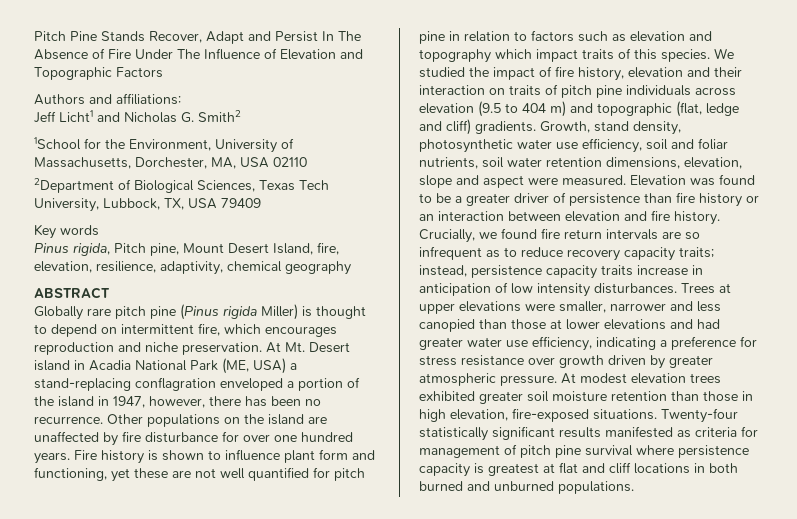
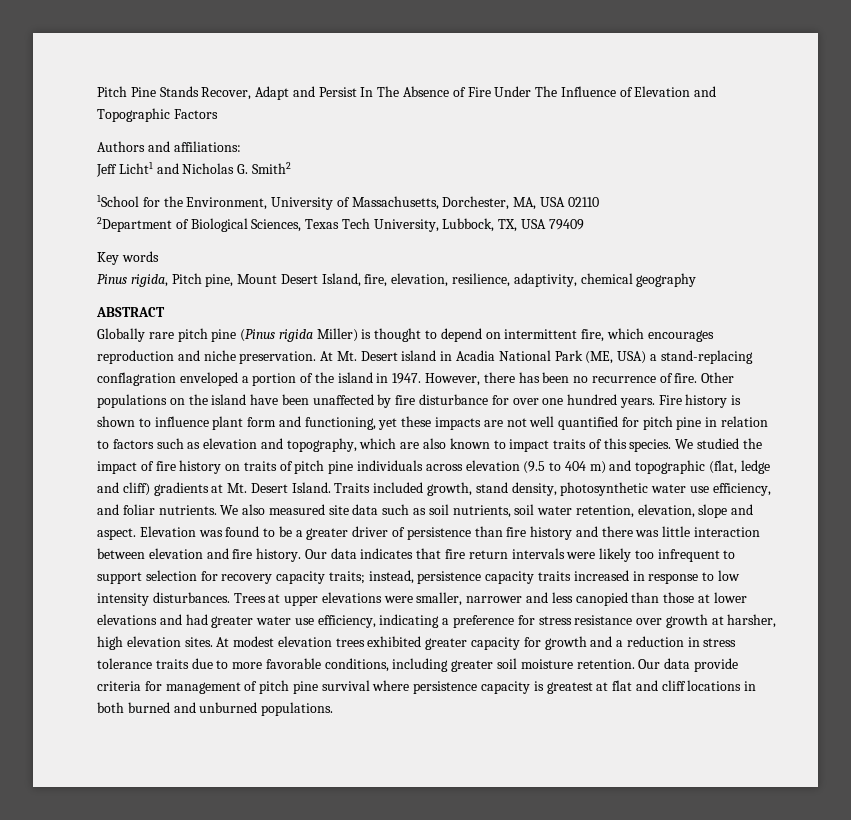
[113,396,205,408] 1947, however, -> [392,373,481,386] 1947. However,
[34,416,103,424] recurrence. -> [591,373,698,383] recurrence of fire.
[308,416,327,424] are -> [250,394,309,405] have been
(168, 473) none -> [435,417,482,430] impacts
[419,49,532,63] topography which -> [286,438,506,452] topography, which are also known to
[578,67,742,81] [419,85,485,95] history, elevation and their interaction -> [179,460,222,474] history
[475,121,590,134] gradients. Growth, -> [153,482,473,496] gradients at Mt. Desert Island. Traits included growth,
[646,139,668,150] soil -> (771, 489) none
(728, 144) none -> [158,504,449,515] nutrients. We also measured site data such as soil
[546,157,680,169] retention dimensions, -> [575,505,634,518] retention,
[483,175,626,188] aspect were measured. -> [97,528,136,540] aspect.
[746,195,759,203] [419,214,434,221] or an -> [575,526,691,537] and there was little
[419,228,700,243] [419,246,563,260] Crucially, we found fire return intervals are so infrequent as to reduce -> [304,548,736,562] [97,570,218,584] Our data indicates that fire return intervals were likely too infrequent to support selection for
[637,265,703,276] [419,282,508,296] increase in anticipation of -> [573,570,715,584] increased in response to
[608,355,713,369] [419,373,557,386] driven by greater atmospheric pressure. -> [711,614,777,628] [97,636,213,650] at harsher, high elevation sites.
[527,391,753,402] [419,408,738,423] [419,426,691,441] soil moisture retention than those in high elevation, fire-exposed situations. Twenty-four statistically significant results manifested as -> [471,636,737,650] [97,658,738,672] capacity for growth and a reduction in stress tolerance traits due to more favorable conditions, including greater soil moisture retention. Our data provide

